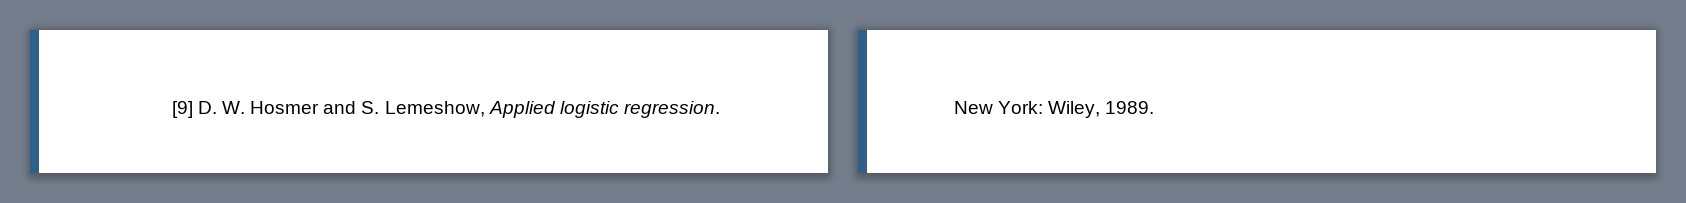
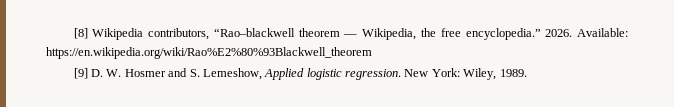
(171, 109) none -> [73,28,629,40] [46,47,372,59] [8] Wikipedia contributors, “Rao–blackwell theorem — Wikipedia, the free encyclopedia.” 2026. Available: https://en.wikipedia.org/wiki/Rao%E2%80%93Blackwell_theorem //

